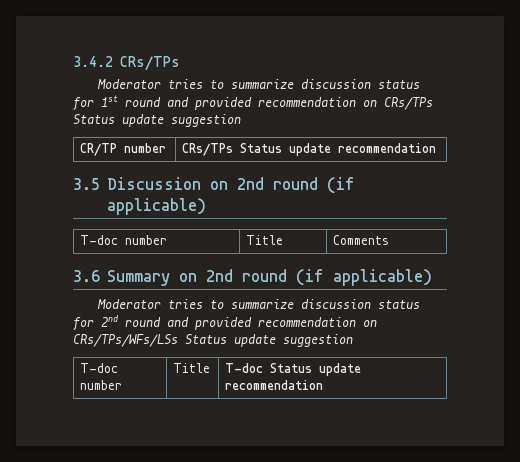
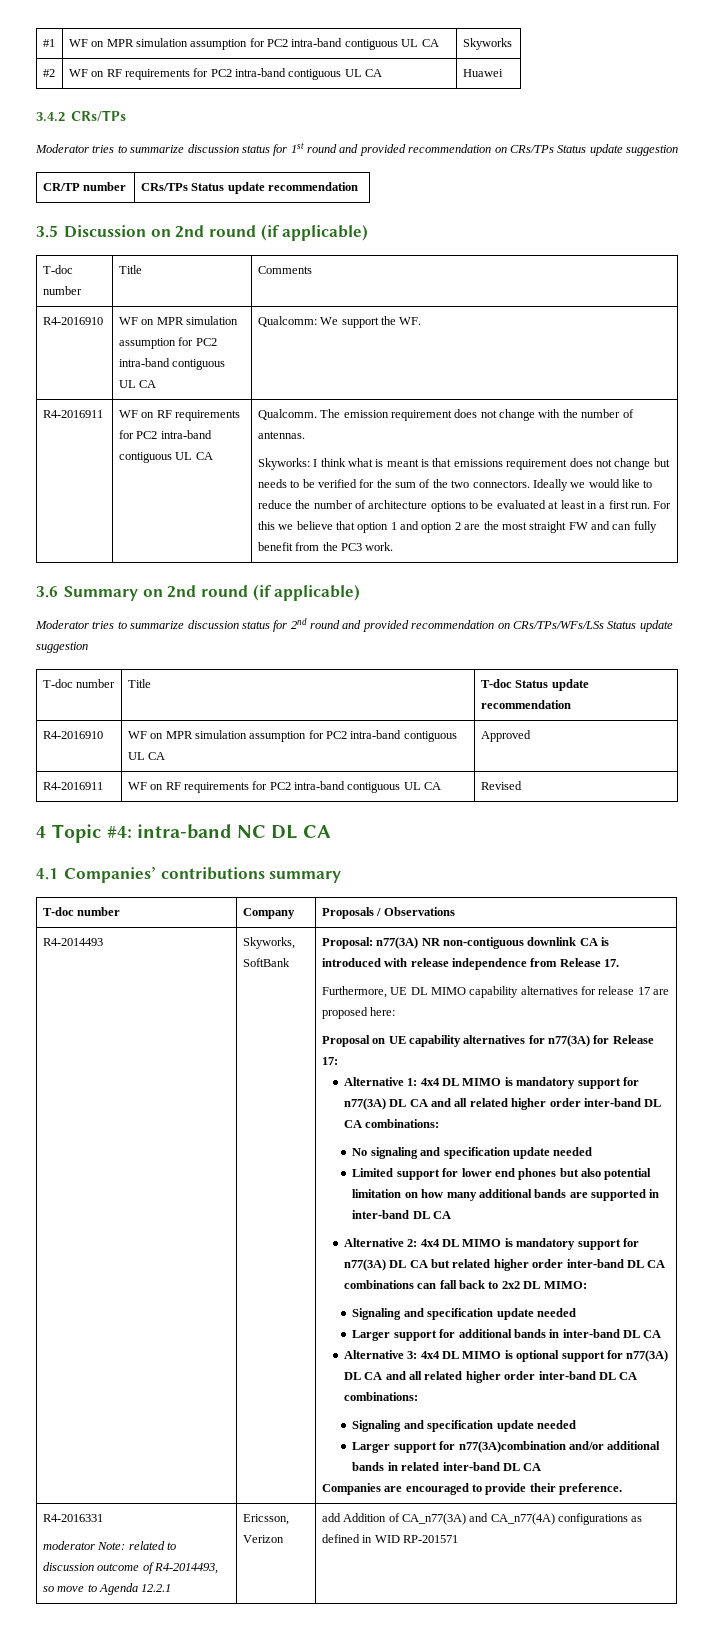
(73, 61) none -> [42,39,55,47] [68,38,439,50] [462,38,512,50] [42,69,55,77] [68,68,383,80] [462,69,503,77] #1 | WF on MPR simulation assumption for PC2 intra-band contiguous UL CA | Skyworks // #2 | WF on RF requirements for PC2 intra-band contiguous UL CA | Huawei //
(390, 240) none -> [42,317,103,325] [118,316,238,325] [118,337,217,349] [118,358,226,370] [118,380,157,388] [257,316,422,328] [42,410,103,418] [118,410,240,421] [118,430,212,439] [118,452,213,463] [257,409,634,421] [257,431,305,439] [257,458,670,470] [257,479,653,491] [257,500,672,512] [257,521,657,533] [257,542,394,551] // R4-2016910 | WF on MPR simulation assumption for PC2 intra-band contiguous UL CA | Qualcomm: We support the WF. // R4-2016911 | WF on RF requirements for PC2 intra-band contiguous UL CA | Qualcomm. The emission requirement does not change with the number of antennas. // Skyworks: I think what is meant is that emissions requirement does not change but needs to be verified for the sum of the two connectors. Ideally we would like to reduce the number of architecture options to be evaluated at least in a first run. For this we believe that option 1 and option 2 are the most straight FW and can fully benefit from the PC3 work.
(324, 385) none -> [42,731,103,739] [127,730,457,742] [127,752,166,760] [480,730,531,742] [42,782,103,790] [127,781,442,793] [480,781,522,790] [36,824,331,843] [36,866,342,883] [42,907,121,916] [242,908,295,919] [321,907,455,919] [42,938,103,946] [242,937,295,949] [242,958,290,967] [321,937,610,949] [321,958,620,970] [321,986,670,998] [321,1007,396,1019] [321,1035,654,1047] [321,1057,338,1065] [343,1077,639,1089] [343,1098,662,1110] [343,1119,440,1128] [352,1147,593,1159] [352,1168,652,1180] [352,1189,660,1201] [352,1210,452,1219] [343,1238,639,1250] [343,1259,666,1271] [343,1280,587,1289] [352,1308,576,1320] [352,1329,662,1341] [343,1350,669,1362] [343,1371,638,1383] [343,1392,418,1401] [352,1420,576,1432] [352,1441,661,1453] [352,1462,542,1471] [321,1483,623,1495] [42,1514,103,1522] [42,1541,176,1550] [42,1562,218,1574] [42,1583,172,1595] [242,1514,289,1525] [242,1535,284,1543] [321,1513,643,1525] [321,1534,458,1543] // R4-2016910 | WF on MPR simulation assumption for PC2 intra-band contiguous UL CA | Approved // R4-2016911 | WF on RF requirements for PC2 intra-band contiguous UL CA | Revised // 4 Topic #4: intra-band NC DL CA // 4.1 Companies’ contributions summary // T-doc number | Company | Proposals / Observations // R4-2014493 | Skyworks, SoftBank | Proposal: n77(3A) NR non-contiguous downlink CA is introduced with release independence from Release 17. // Furthermore, UE DL MIMO capability alternatives for release 17 are proposed here: // Proposal on UE capability alternatives for n77(3A) for Release 17: // Alternative 1: 4x4 DL MIMO is mandatory support for n77(3A) DL CA and all related higher order inter-band DL CA combinations: // No signaling and specification update needed // Limited support for lower end phones but also potential limitation on how many additional bands are supported in inter-band DL CA // Alternative 2: 4x4 DL MIMO is mandatory support for n77(3A) DL CA but related higher order inter-band DL CA combinations can fall back to 2x2 DL MIMO: // Signaling and specification update needed // Larger support for additional bands in inter-band DL CA // Alternative 3: 4x4 DL MIMO is optional support for n77(3A) DL CA and all related higher order inter-band DL CA combinations: // Signaling and specification update needed // Larger support for n77(3A)combination and/or additional bands in related inter-band DL CA // Companies are encouraged to provide their preference. // R4-2016331 // moderator Note: related to discussion outcome of R4-2014493, so move to Agenda 12.2.1 | Ericsson, Verizon | add Addition of CA_n77(3A) and CA_n77(4A) configurations as defined in WID RP-201571

